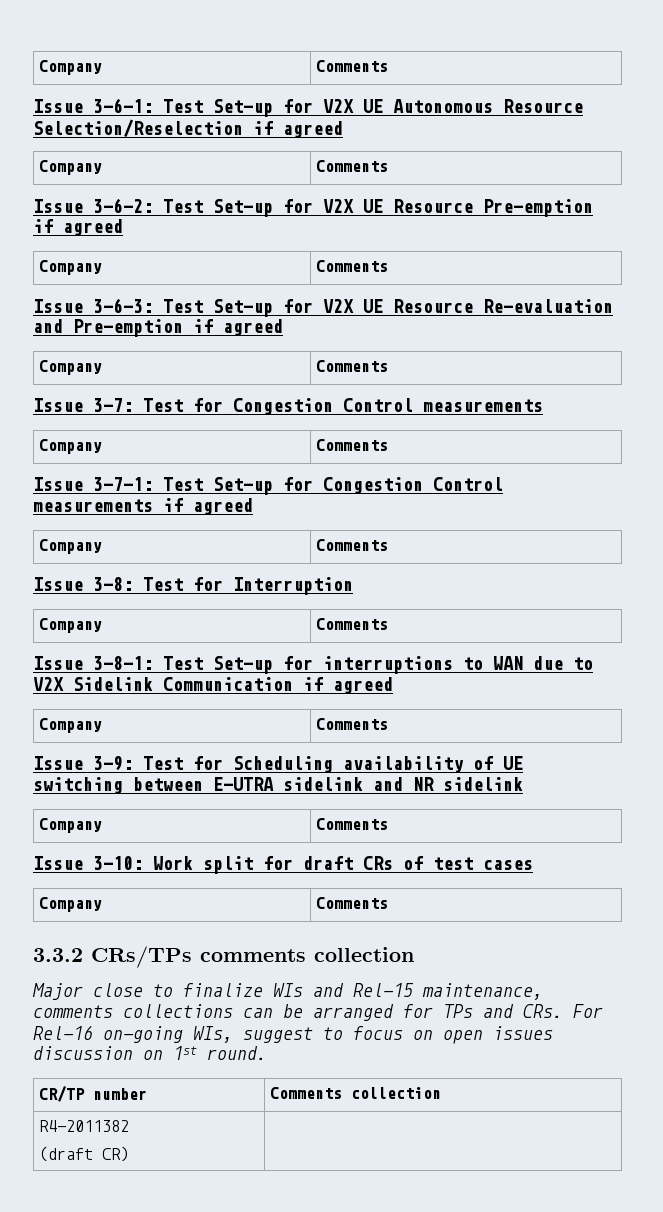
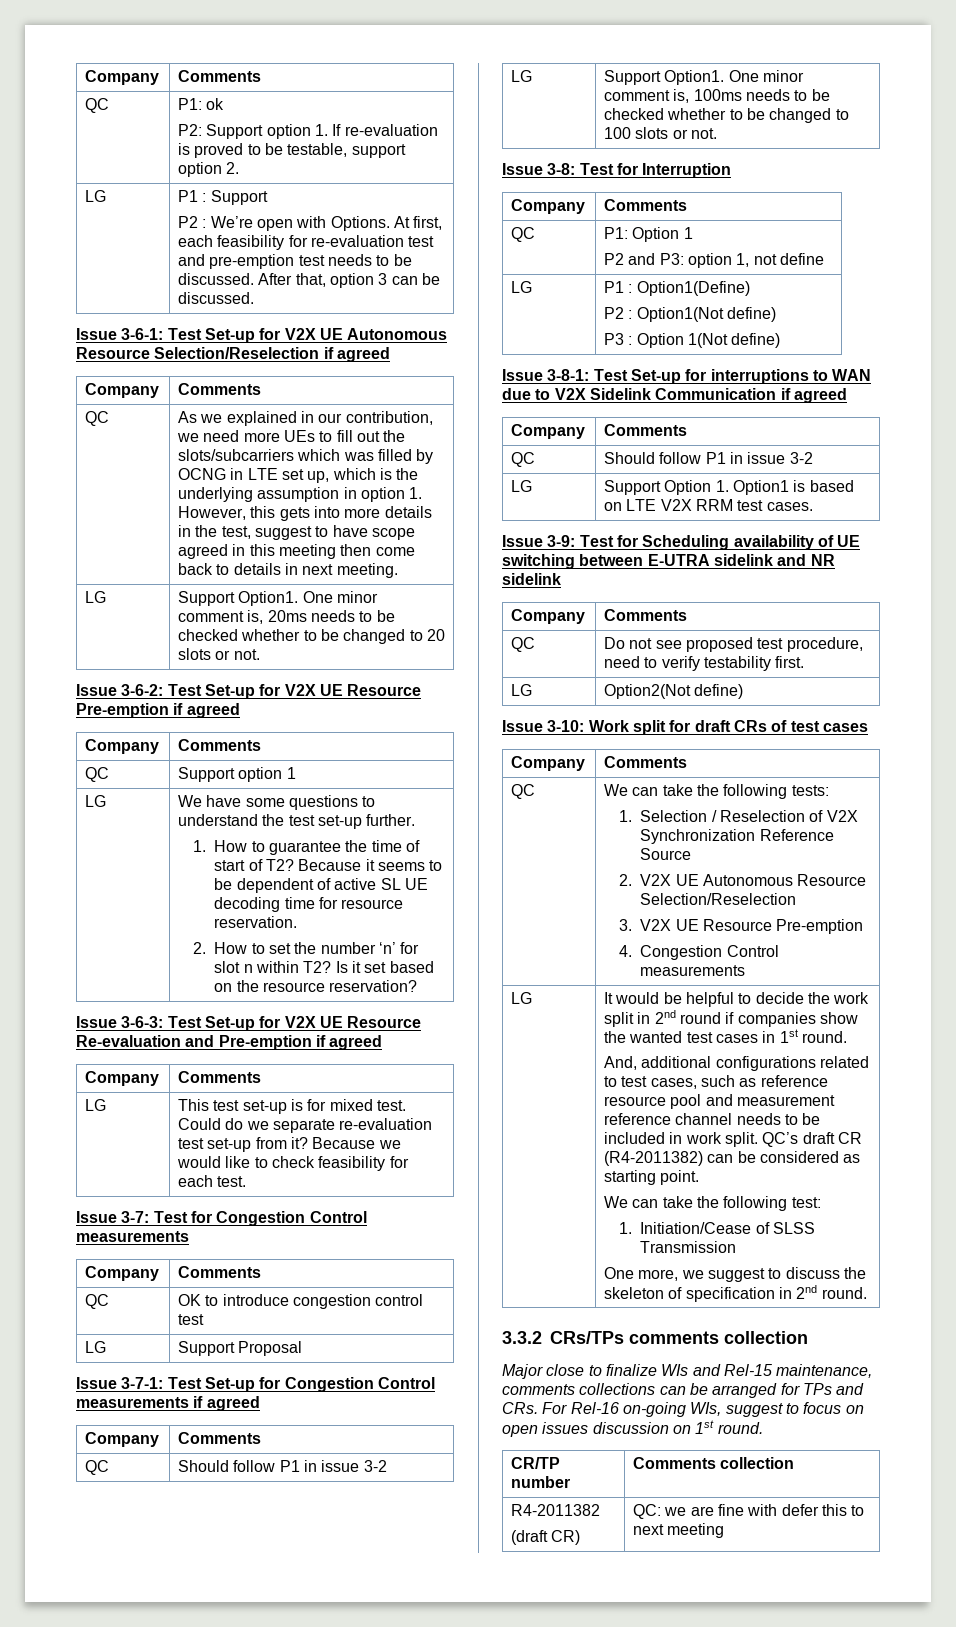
[39,60,103,75] [316,60,389,72] Company | Comments -> [85,70,160,85] [178,70,262,82] [85,98,110,113] [178,98,225,110] [178,124,438,139] [178,143,406,158] [178,162,240,177] [85,190,107,202] [178,190,268,205] [178,216,443,231] [178,235,435,250] [178,254,412,269] [178,273,440,288] [178,292,255,304] Company | Comments // QC | P1: ok // P2: Support option 1. If re-evaluation is proved to be testable, support option 2. // LG | P1 : Support // P2 : We’re open with Options. At first, each feasibility for re-evaluation test and pre-emption test needs to be discussed. After that, option 3 can be discussed.
(389, 166) none -> [85,411,110,426] [178,411,433,426] [177,430,406,442] [178,449,434,464] [178,468,419,483] [178,487,423,502] [178,506,432,521] [178,525,415,540] [178,544,415,559] [178,563,398,578] [85,591,107,603] [178,591,378,606] [178,610,395,624] [178,629,445,644] [178,648,260,660] // QC | As we explained in our contribution, we need more UEs to fill out the slots/subcarriers which was filled by OCNG in LTE set up, which is the underlying assumption in option 1. However, this gets into more details in the test, suggest to have scope agreed in this meeting then come back to details in next meeting. // LG | Support Option1. One minor comment is, 20ms needs to be checked whether to be changed to 20 slots or not.
(389, 266) none -> [85,767,110,782] [178,767,296,782] [85,795,107,807] [178,795,376,810] [178,814,416,829] [193,840,420,855] [214,859,443,871] [214,878,428,893] [214,897,404,912] [214,916,298,928] [193,942,420,954] [214,961,434,973] [214,980,418,992] // QC | Support option 1 // LG | We have some questions to understand the test set-up further. // 1. How to guarantee the time of start of T2? Because it seems to be dependent of active SL UE decoding time for resource reservation. // 2. How to set the number ‘n’ for slot n within T2? Is it set based on the resource reservation?
(389, 366) none -> [85,1099,107,1111] [178,1099,406,1114] [178,1118,433,1133] [178,1137,401,1152] [177,1156,409,1171] [178,1175,247,1187] // LG | This test set-up is for mixed test. Could do we separate re-evaluation test set-up from it? Because we would like to check feasibility for each test.
(389, 445) none -> [85,1294,110,1309] [178,1294,424,1309] [178,1314,205,1325] [85,1341,107,1353] [178,1341,303,1356] // QC | OK to introduce congestion control test // LG | Support Proposal
(389, 545) none -> [85,1460,110,1475] [178,1460,387,1472] [511,70,533,82] [604,70,804,85] [604,89,830,103] [604,108,849,123] [604,127,717,139] // QC | Should follow P1 in issue 3-2 // LG | Support Option1. One minor comment is, 100ms needs to be checked whether to be changed to 100 slots or not.
(389, 624) none -> [511,227,536,242] [604,227,693,242] [604,253,824,268] [511,281,533,293] [604,281,750,296] [604,307,776,322] [604,333,781,348] // QC | P1: Option 1 // P2 and P3: option 1, not define // LG | P1 : Option1(Define) // P2 : Option1(Not define) // P3 : Option 1(Not define)
(389, 724) none -> [511,452,536,467] [604,452,813,464] [511,480,533,492] [604,480,854,495] [604,499,813,511] // QC | Should follow P1 in issue 3-2 // LG | Support Option 1. Option1 is based on LTE V2X RRM test cases.
(389, 824) none -> [511,637,536,652] [604,637,863,652] [604,656,805,671] [511,684,533,696] [604,684,744,699] // QC | Do not see proposed test procedure, need to verify testability first. // LG | Option2(Not define)
(389, 903) none -> [511,784,536,799] [604,784,829,799] [619,810,858,822] [640,829,834,844] [640,848,692,860] [619,874,867,886] [640,893,797,905] [619,919,864,934] [619,945,779,960] [640,965,746,976] [511,992,533,1004] [604,992,870,1007] [604,1010,858,1027] [604,1029,847,1043] [604,1056,869,1071] [604,1075,828,1089] [604,1094,835,1109] [604,1113,821,1125] [604,1132,862,1147] [604,1151,861,1166] [604,1170,700,1185] [604,1196,821,1211] [619,1222,815,1234] [640,1241,737,1253] [604,1267,866,1282] [604,1285,867,1302] // QC | We can take the following tests: // 1. Selection / Reselection of V2X Synchronization Reference Source // 2. V2X UE Autonomous Resource Selection/Reselection // 3. V2X UE Resource Pre-emption // 4. Congestion Control measurements // LG | It would be helpful to decide the work split in 2nd round if companies show the wanted test cases in 1st round. // And, additional configurations related to test cases, such as reference resource pool and measurement reference channel needs to be included in work split. QC’s draft CR (R4-2011382) can be considered as starting point. // We can take the following test: // 1. Initiation/Cease of SLSS Transmission // One more, we suggest to discuss the skeleton of specification in 2nd round.
(130, 1154) none -> [633,1504,865,1519] [633,1523,725,1538] QC: we are fine with defer this to next meeting

